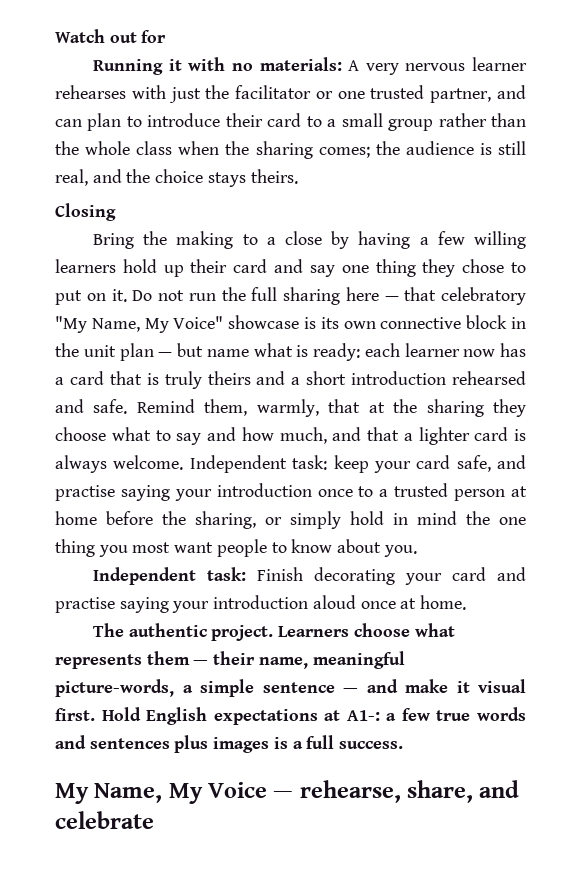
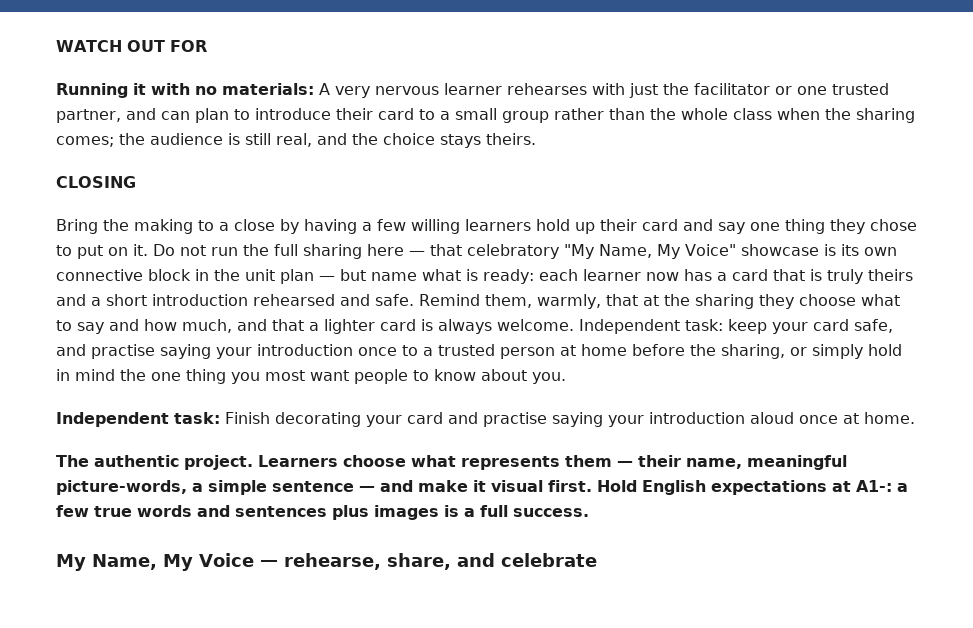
[55,29,167,43] Watch out for -> [56,40,207,52] WATCH OUT FOR
[55,203,116,221] Closing -> [56,176,136,188] CLOSING

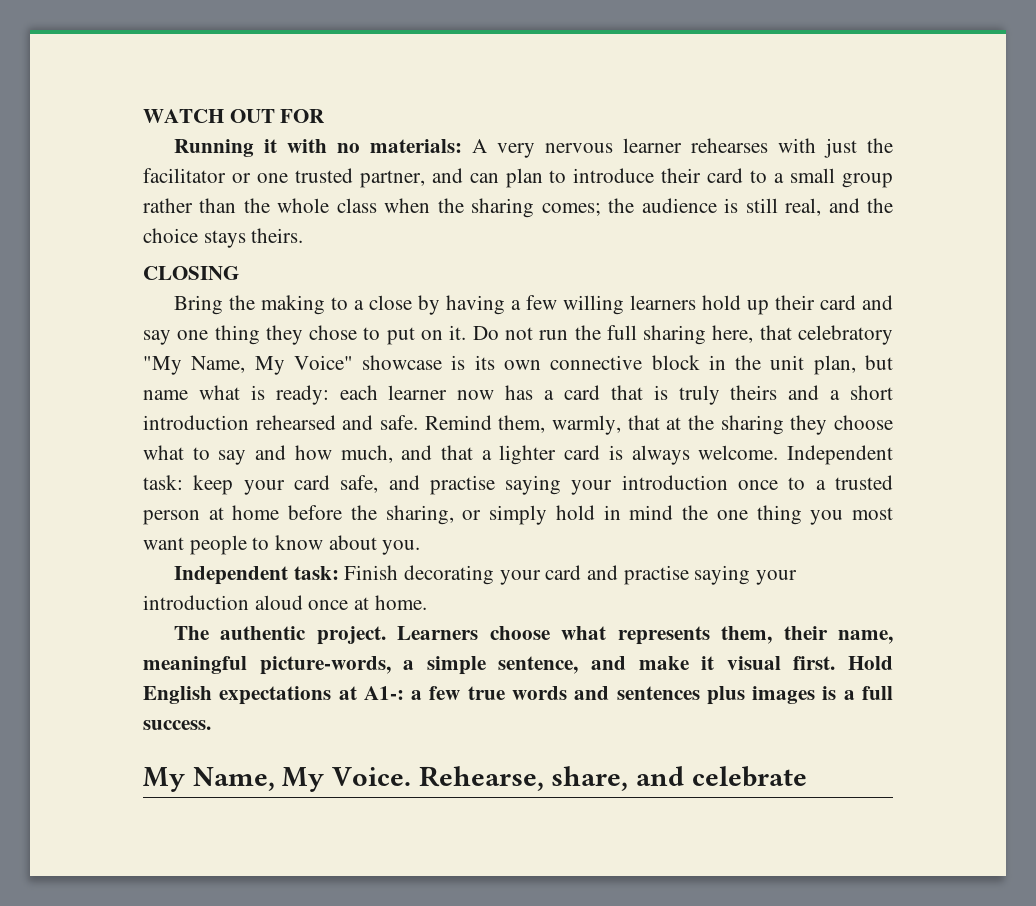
[367,244,425,256] here — -> [712,325,754,343] here,
[280,269,335,284] plan — -> [813,355,856,375] plan,
[565,455,633,467] them — -> [721,626,773,644] them,
[272,481,375,492] sentence — -> [498,656,579,674] sentence,
[199,553,381,570] Voice — rehearse, -> [332,766,544,791] Voice. Rehearse,

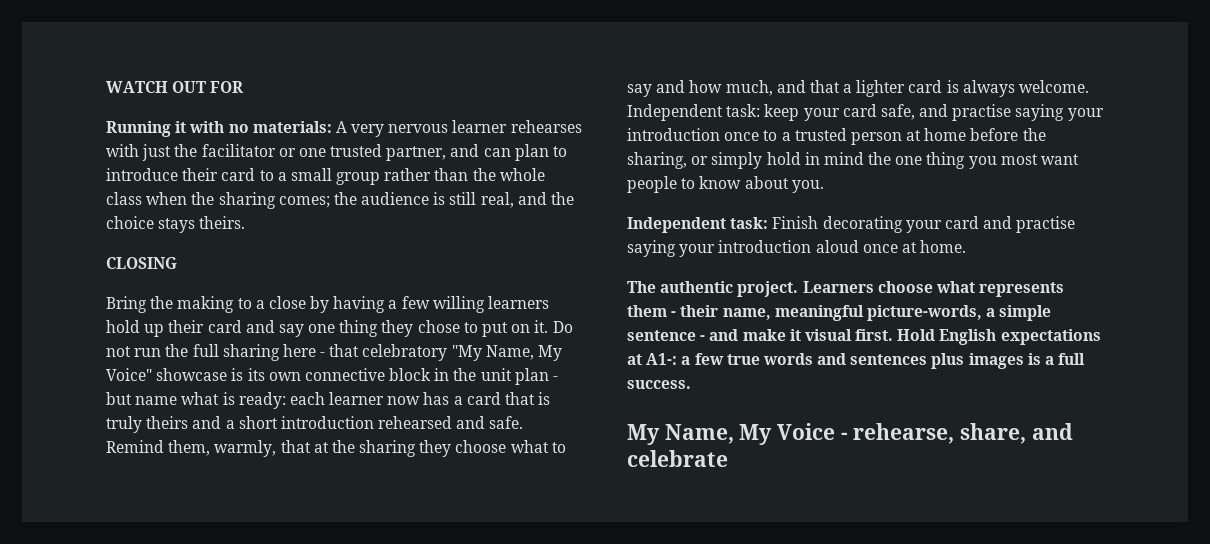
[712,325,754,343] here, -> [282,344,326,357] here -
[813,355,856,375] plan, -> [514,368,559,385] plan -
[721,626,773,644] them, -> [627,305,677,317] them -
[498,656,579,674] sentence, -> [627,330,706,341] sentence -
[332,766,544,791] Voice. Rehearse, -> [777,423,955,444] Voice - rehearse,

